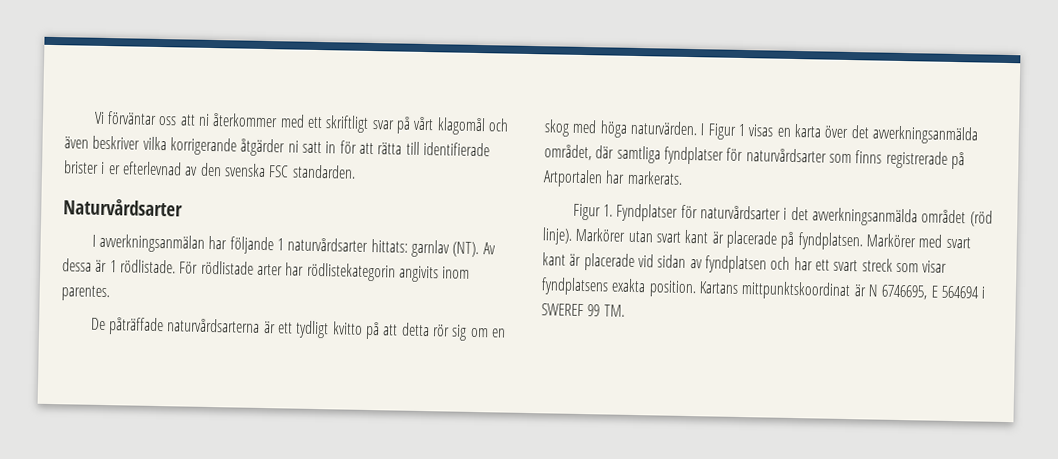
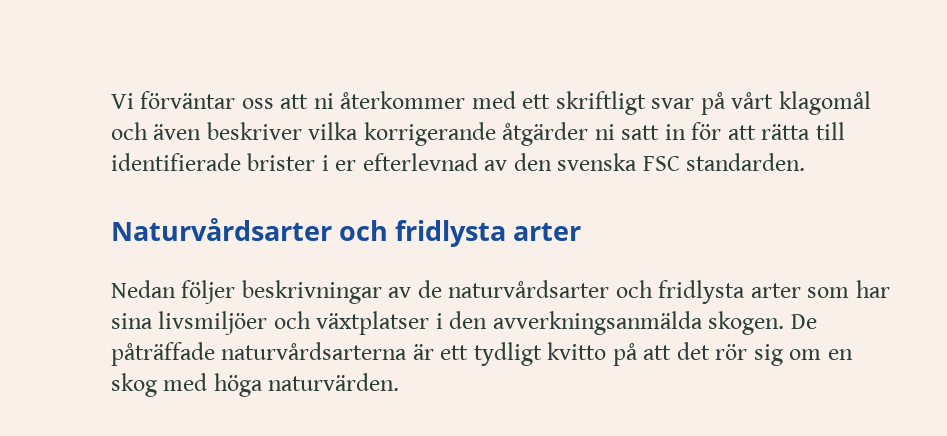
[91,233,496,258] [62,258,471,283] [61,285,110,302] // I avverkningsanmälan har följande 1 naturvårdsarter hittats: garnlav (NT). Av dessa är 1 rödlistade. För rödlistade arter har rödlistekategorin angivits inom parentes. // -> [339,220,582,247] [111,280,890,304] [111,311,785,335] och fridlysta arter // Nedan följer beskrivningar av de naturvårdsarter och fridlysta arter som har sina livsmiljöer och växtplatser i den avverkningsanmälda skogen.
[400,322,430,337] detta -> [676,342,710,360] det
[700,123,979,145] [544,144,965,170] [543,169,683,188] [572,203,993,227] [542,227,971,251] [542,252,948,274] [541,277,987,301] [541,303,625,317] I Figur 1 visas en karta över det avverkningsanmälda området, där samtliga fyndplatser för naturvårdsarter som finns registrerade på Artportalen har markerats. // Figur 1. Fyndplatser för naturvårdsarter i det avverkningsanmälda området (röd linje). Markörer utan svart kant är placerade på fyndplatsen. Markörer med svart kant är placerade vid sidan av fyndplatsen och har ett svart streck som visar fyndplatsens exakta position. Kartans mittpunktskoordinat är N 6746695, E 564694 i SWEREF 99 TM. -> (400, 382) none

